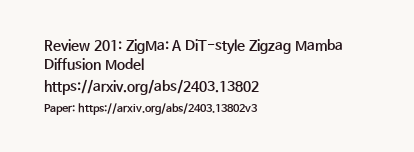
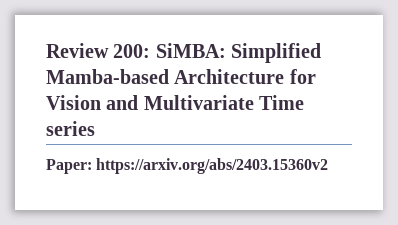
[93,39,343,55] [44,58,144,70] [44,79,259,95] 201: ZigMa: A DiT-style Zigzag Mamba Diffusion Model // https://arxiv.org/abs/2403.13802 -> [113,43,322,63] [46,69,316,84] [46,95,305,110] [46,121,95,136] 200: SiMBA: Simplified Mamba-based Architecture for Vision and Multivariate Time series
[77,103,258,115] https://arxiv.org/abs/2403.13802v3 -> [96,158,329,174] https://arxiv.org/abs/2403.15360v2

